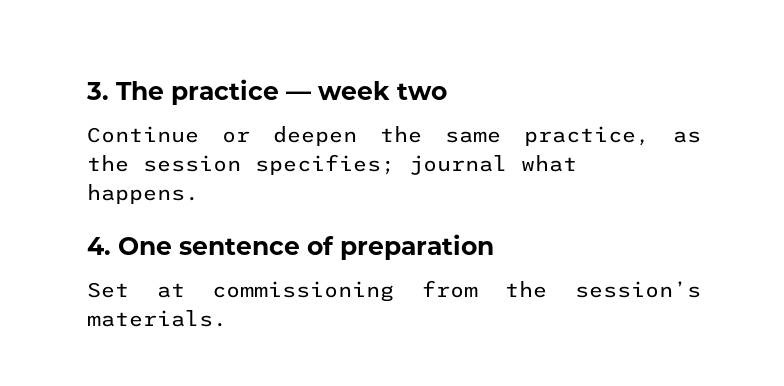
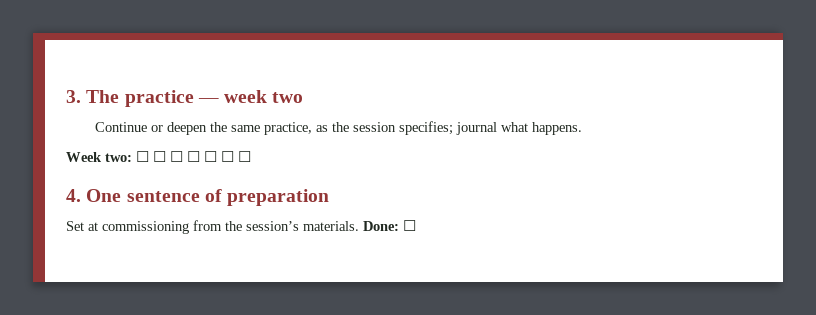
(199, 194) none -> [66,151,251,162] // Week two: ☐ ☐ ☐ ☐ ☐ ☐ ☐
(227, 318) none -> [363,220,416,231] Done: ☐

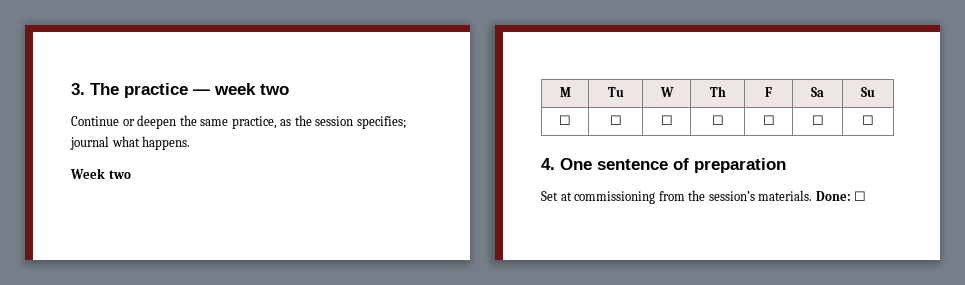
[105,151,234,162] two: ☐ ☐ ☐ ☐ ☐ ☐ -> [108,170,131,179] [559,87,571,97] [607,87,624,97] [659,87,674,97] [709,86,726,97] [765,87,772,97] [811,87,824,97] [861,87,875,97] [559,115,571,125] [609,115,622,125] [660,115,673,125] [711,115,724,125] [762,115,775,125] [811,115,824,125] two // M | Tu | W | Th | F | Sa | Su // ☐ | ☐ | ☐ | ☐ | ☐ | ☐ |

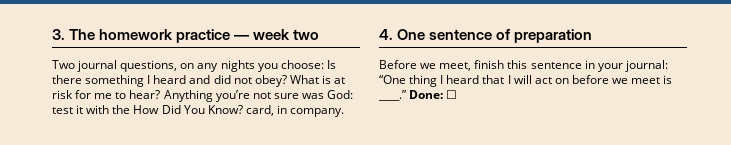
(119, 89) none -> [99,29,174,40] homework
[71,115,406,129] [70,136,191,150] [70,168,131,179] [559,87,571,97] [607,87,624,97] [659,87,674,97] [709,86,726,97] [765,87,772,97] [811,87,824,97] [861,87,875,97] [559,115,571,125] [609,115,622,125] [660,115,673,125] [711,115,724,125] [762,115,775,125] [811,115,824,125] [862,115,874,125] Continue or deepen the same practice, as the session specifies; journal what happens. // Week two // M | Tu | W | Th | F | Sa | Su // ☐ | ☐ | ☐ | ☐ | ☐ | ☐ | ☐ -> [52,60,336,72] [52,75,346,87] [52,90,354,102] [52,105,345,117] Two journal questions, on any nights you choose: Is there something I heard and did not obey? What is at risk for me to hear? Anything you’re not sure was God: test it with the How Did You Know? card, in company.
[541,190,813,204] Set at commissioning from the session’s materials. -> [379,60,668,72] [379,75,673,87] [378,90,407,101] Before we meet, finish this sentence in your journal: “One thing I heard that I will act on before we meet is ____.”

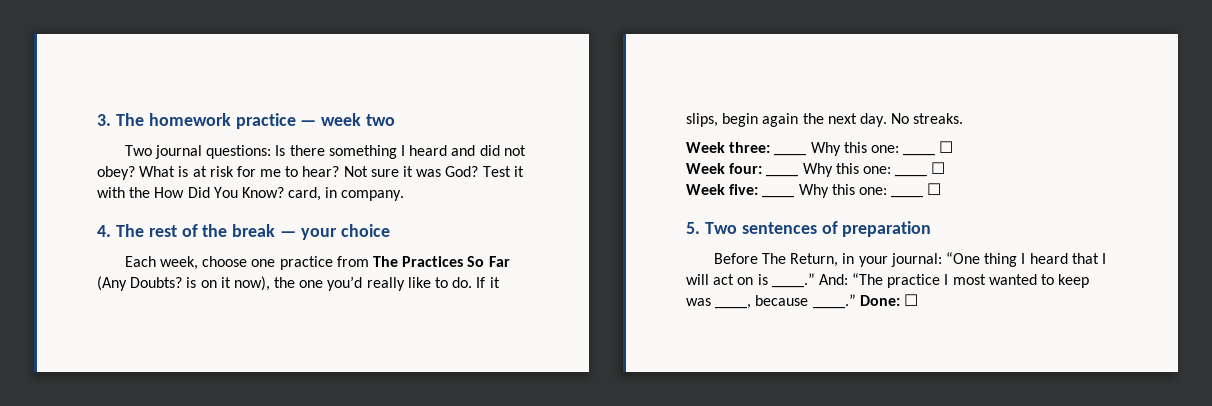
[120,60,324,72] questions, on any nights you choose: -> [206,145,272,159] questions:
[163,90,354,102] [52,107,73,114] Anything you’re not sure was God: test -> [343,166,511,177] Not sure it was God? Test
[397,29,593,43] [379,60,582,71] One sentence of preparation // Before we meet, finish this sentence -> [115,224,390,240] [124,256,510,270] [97,276,500,291] [686,113,964,127] [686,142,771,153] [774,142,899,156] [903,153,936,156] [939,141,954,153] [686,163,763,174] [766,163,891,177] [895,174,928,177] [931,162,946,174] [686,184,759,195] [762,184,887,198] [891,195,924,198] [927,183,942,195] [686,221,932,237] [713,253,839,267] The rest of the break — your choice // Each week, choose one practice from The Practices So Far (Any Doubts? is on it now), the one you’d really like to do. If it slips, begin again the next day. No streaks. // Week three: ____ Why this one: ____ ☐ // Week four: ____ Why this one: ____ ☐ // Week five: ____ Why this one: ____ ☐ // 5. Two sentences of preparation // Before The Return,
[571,75,673,84] before we meet is -> [757,273,1090,288] [686,295,809,309] is ____.” And: “The practice I most wanted to keep was ____, because

